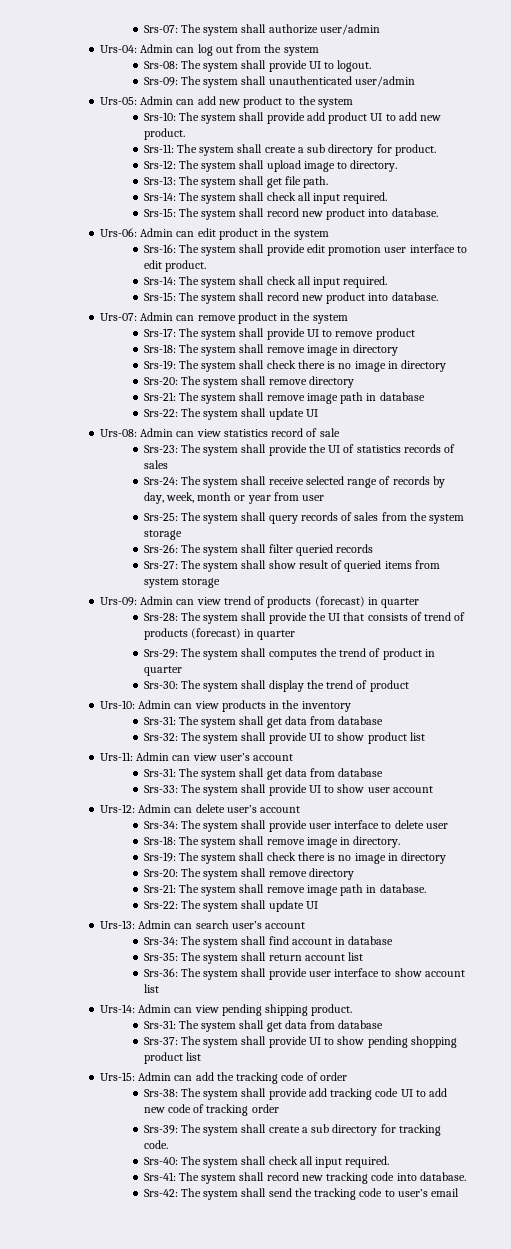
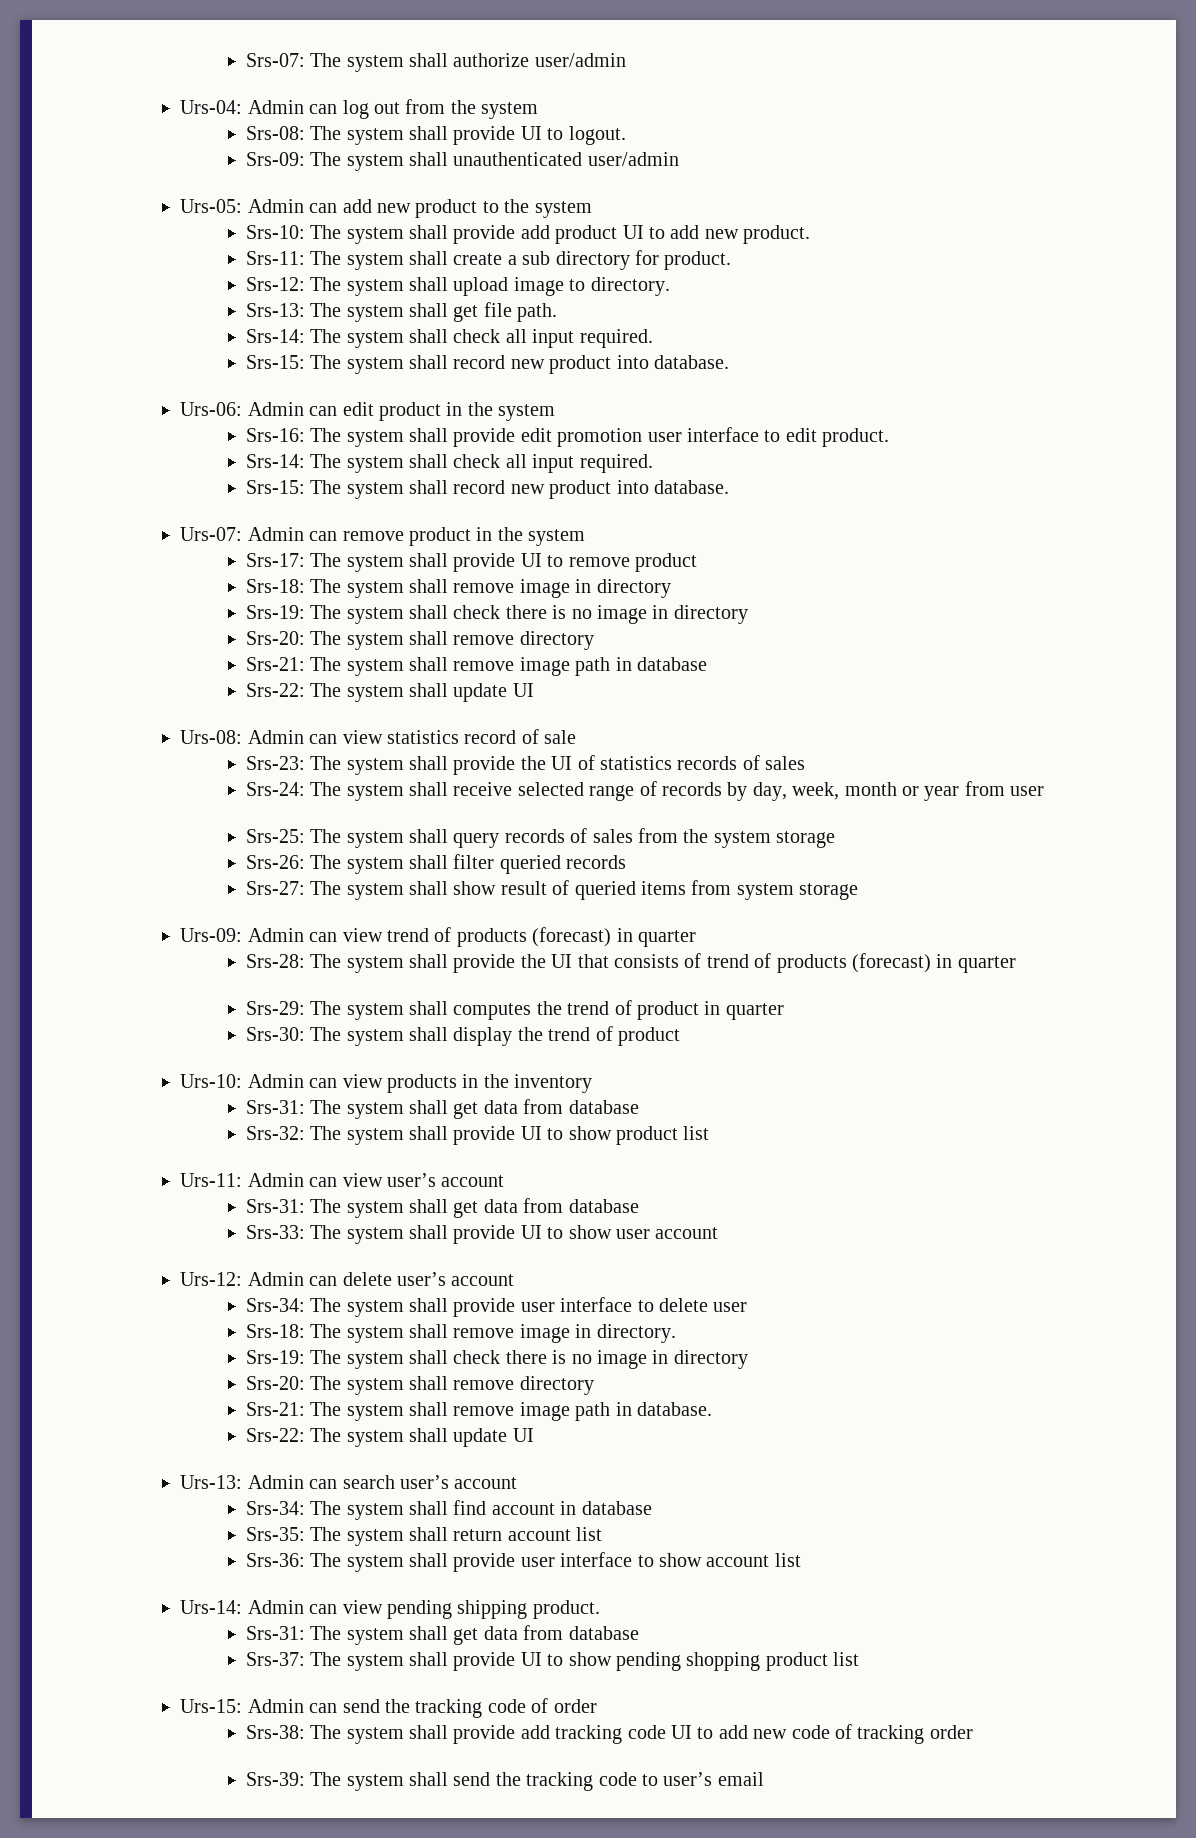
[195,1072,214,1081] add -> [342,1699,380,1713] send
[268,1124,441,1136] [143,1140,168,1149] [143,1156,390,1168] [143,1172,466,1184] [143,1188,267,1200] create a sub directory for tracking code. // Srs-40: The system shall check all input required. // Srs-41: The system shall record new tracking code into database. // Srs-42: The system shall -> (448, 1779) none

